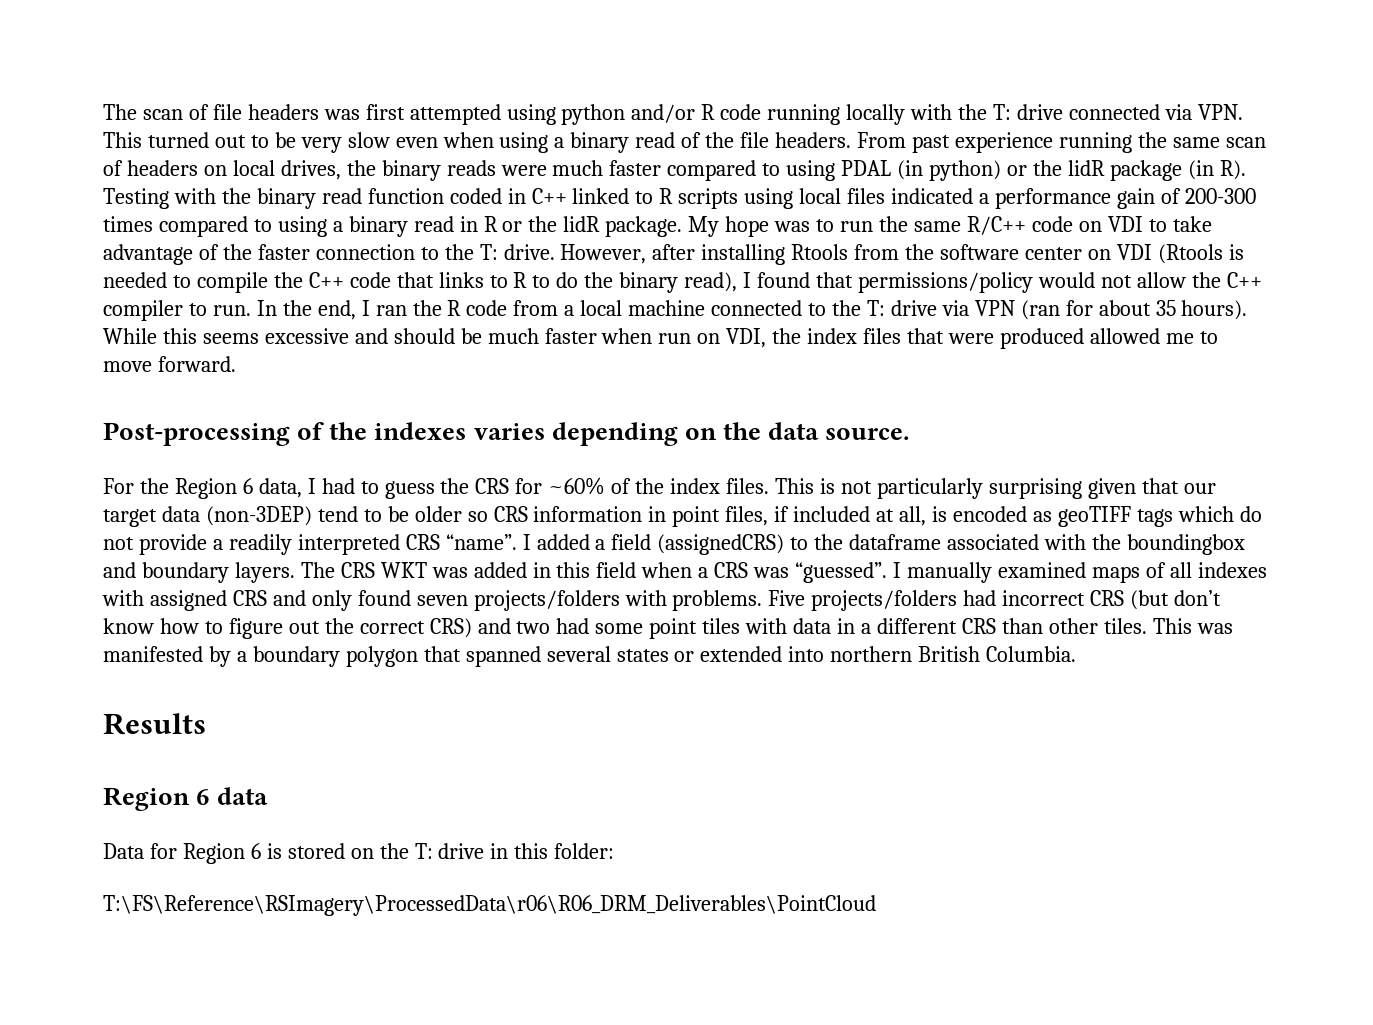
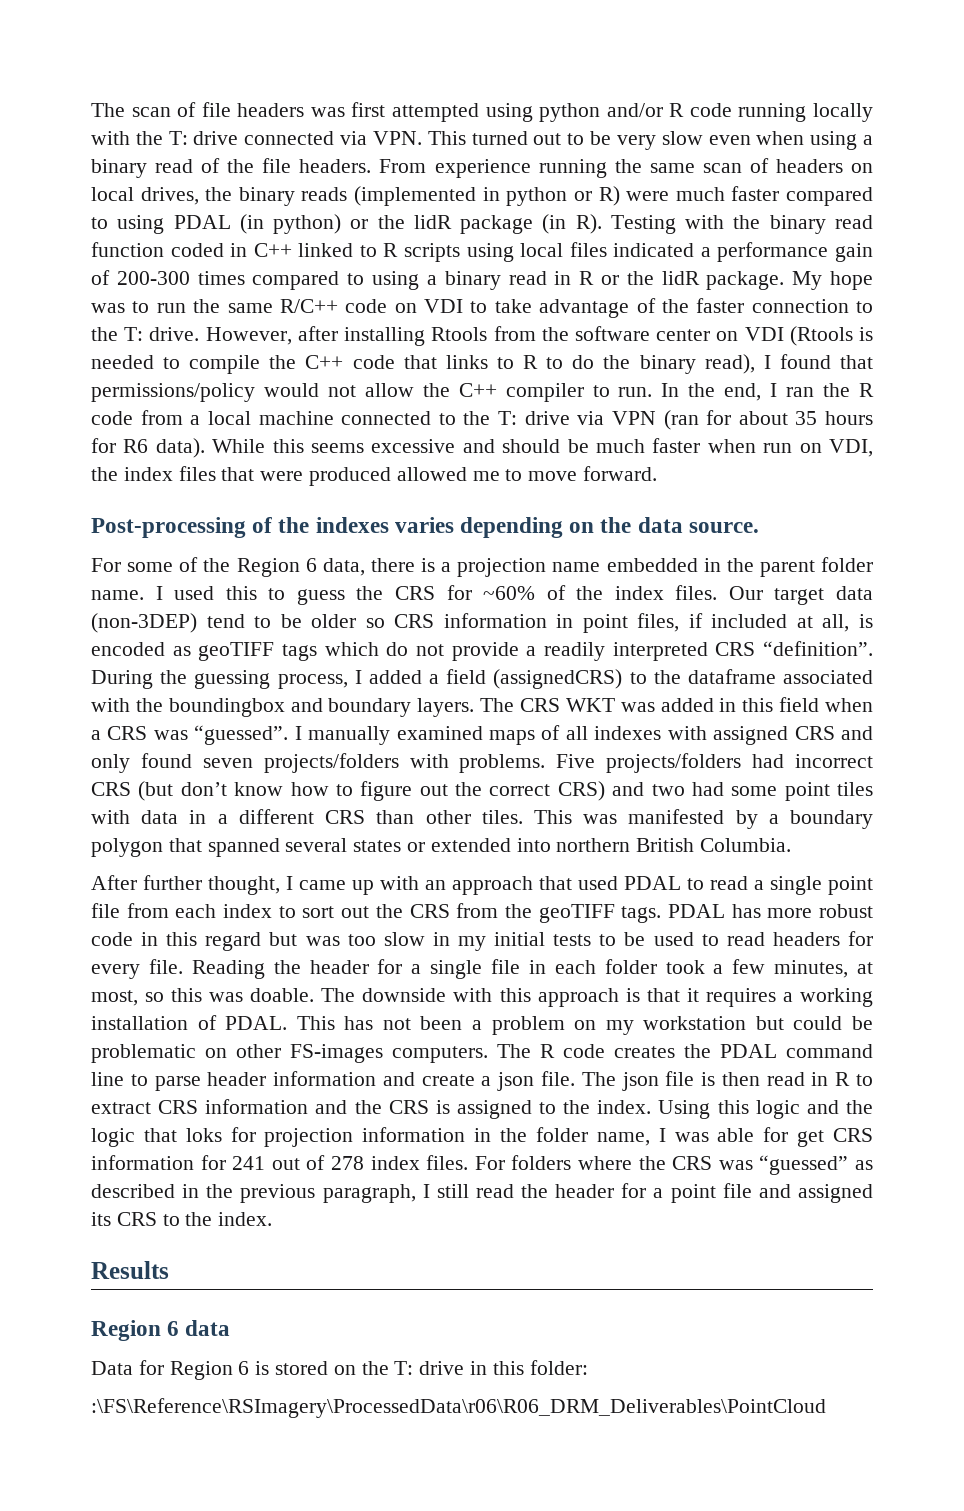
[911,135,950,153] past -> (427, 166) none
(496, 168) none -> [354,186,620,206] (implemented in python or R)
[1181,300,1248,320] hours). -> [825,411,873,425] [91,438,205,458] hours for R6 data).
(134, 486) none -> [127,557,199,572] some of
[307,478,355,494] I had -> [370,557,873,577] [91,586,257,600] there is a projection name embedded in the parent folder name. I used this
[774,478,1216,499] This is not particularly surprising given that our -> [728,586,763,600] Our
[445,534,517,550] “name”. -> [762,641,873,656] [91,670,348,689] “definition”. During the guessing process,
(1077, 654) none -> [91,875,873,895] [91,903,873,923] [91,931,873,951] [91,959,873,979] [91,988,874,1007] [91,1015,873,1035] [91,1044,873,1063] [91,1071,874,1091] [91,1099,873,1119] [91,1127,874,1147] [91,1155,874,1175] [91,1183,873,1203] [91,1212,273,1226] // After further thought, I came up with an approach that used PDAL to read a single point file from each index to sort out the CRS from the geoTIFF tags. PDAL has more robust code in this regard but was too slow in my initial tests to be used to read headers for every file. Reading the header for a single file in each folder took a few minutes, at most, so this was doable. The downside with this approach is that it requires a working installation of PDAL. This has not been a problem on my workstation but could be problematic on other FS-images computers. The R code creates the PDAL command line to parse header information and create a json file. The json file is then read in R to extract CRS information and the CRS is assigned to the index. Using this logic and the logic that loks for projection information in the folder name, I was able for get CRS information for 241 out of 278 index files. For folders where the CRS was “guessed” as described in the previous paragraph, I still read the header for a point file and assigned its CRS to the index.
[103,895,876,916] T:\FS\Reference\RSImagery\ProcessedData\r06\R06_DRM_Deliverables\PointCloud -> [91,1398,826,1418] :\FS\Reference\RSImagery\ProcessedData\r06\R06_DRM_Deliverables\PointCloud

